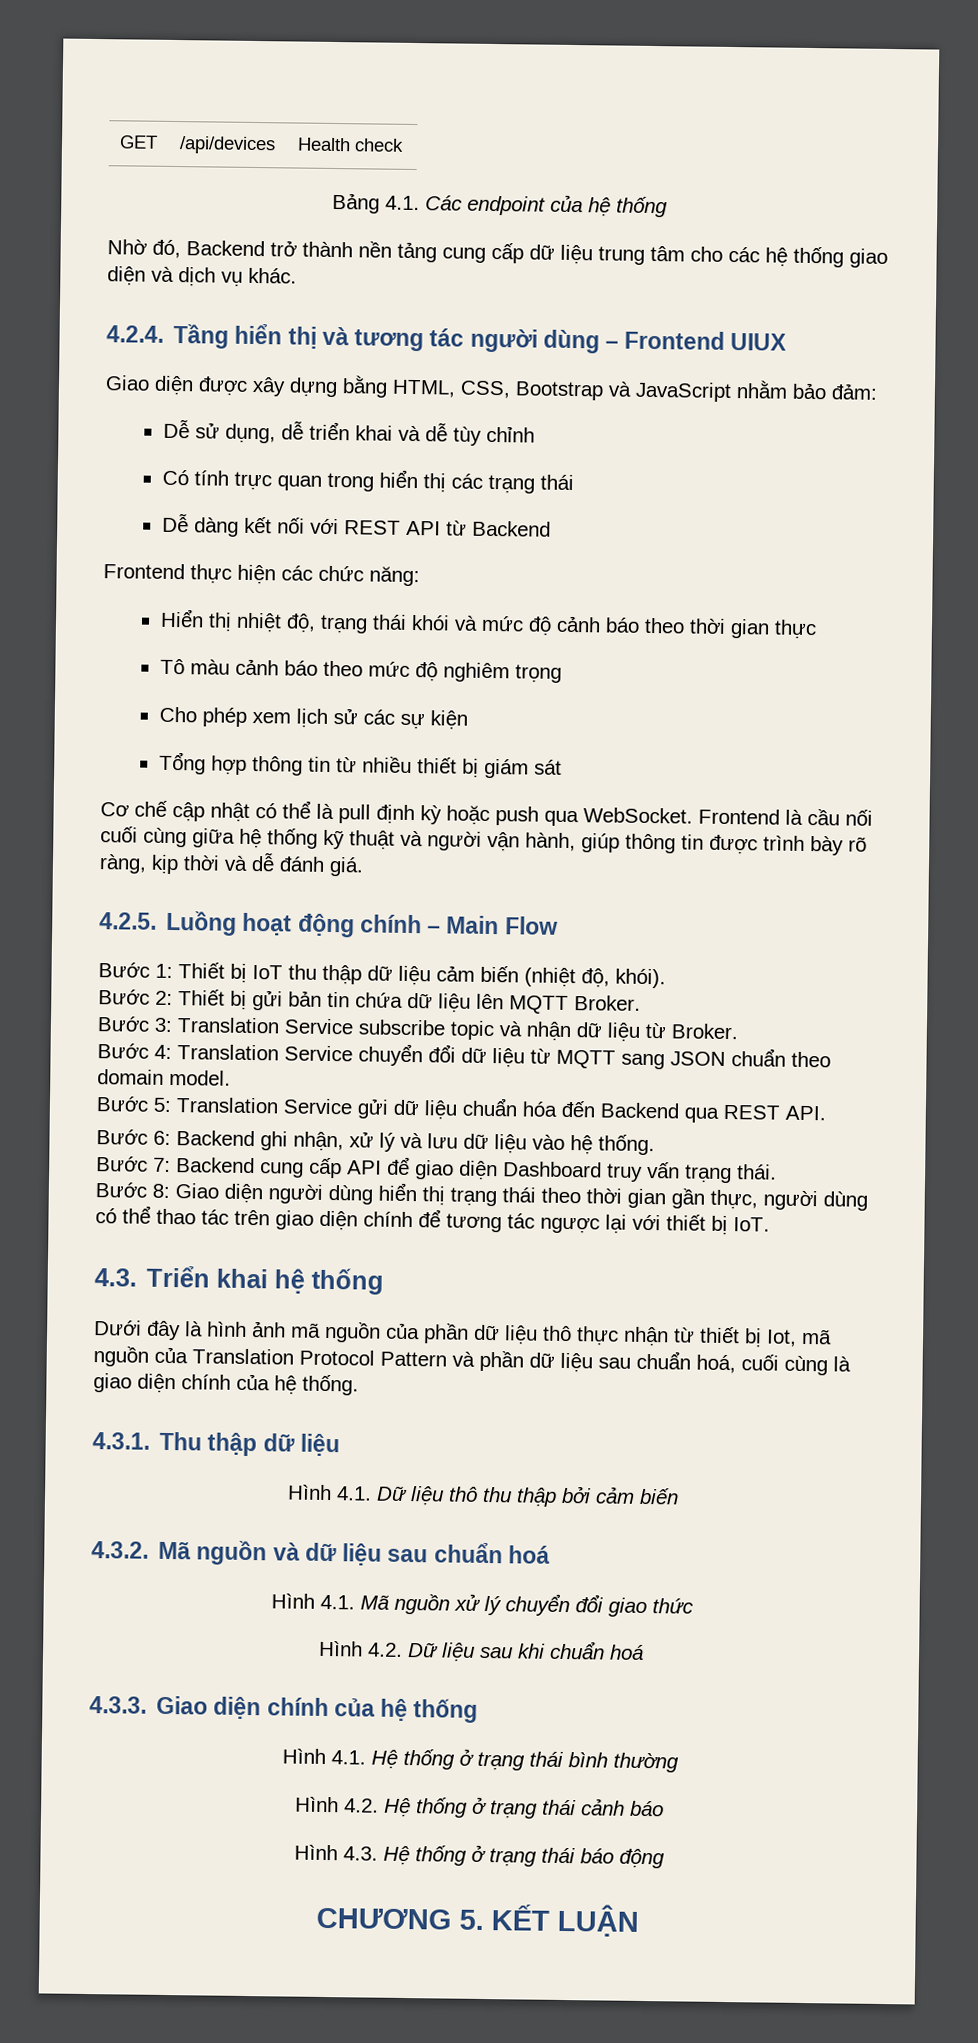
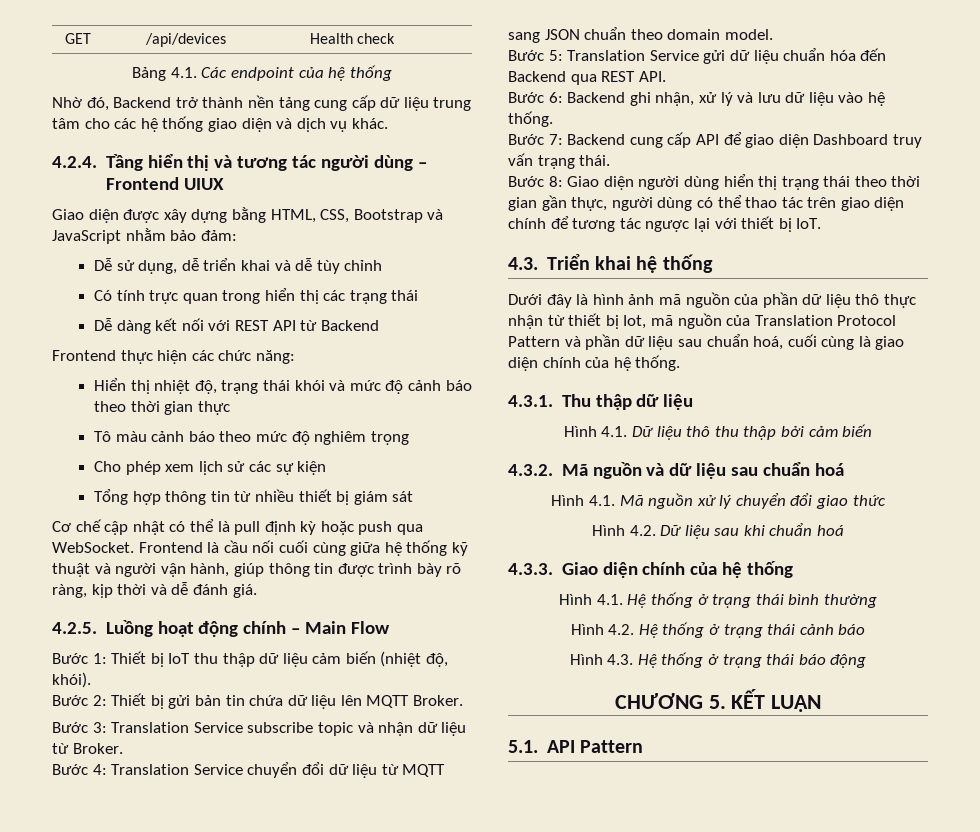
(639, 1920) none -> [508,740,643,753] // 5.1. API Pattern

